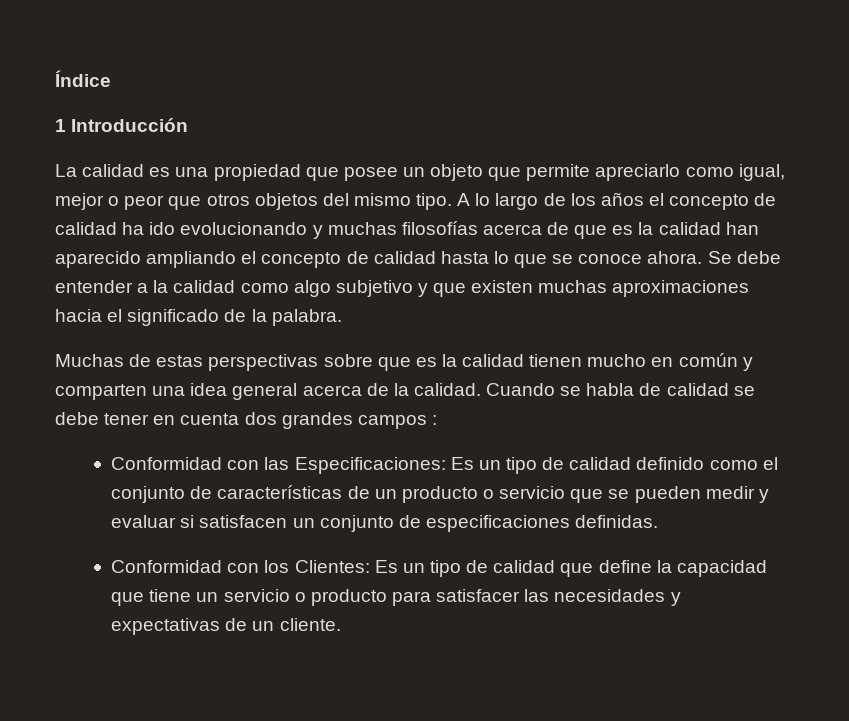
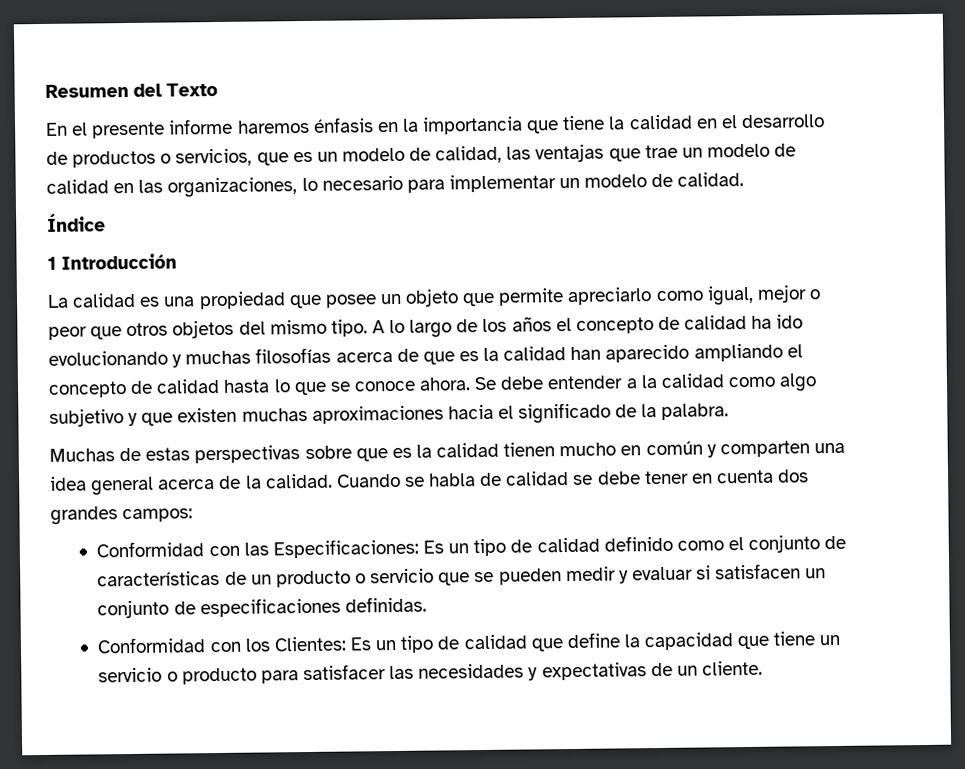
(55, 78) none -> [45,82,219,98] [46,114,825,139] [46,143,797,168] [46,172,745,198] Resumen del Texto // En el presente informe haremos énfasis en la importancia que tiene la calidad en el desarrollo de productos o servicios, que es un modelo de calidad, las ventajas que trae un modelo de calidad en las organizaciones, lo necesario para implementar un modelo de calidad. //
[357,415,437,429] campos : -> [122,508,194,523] campos:

